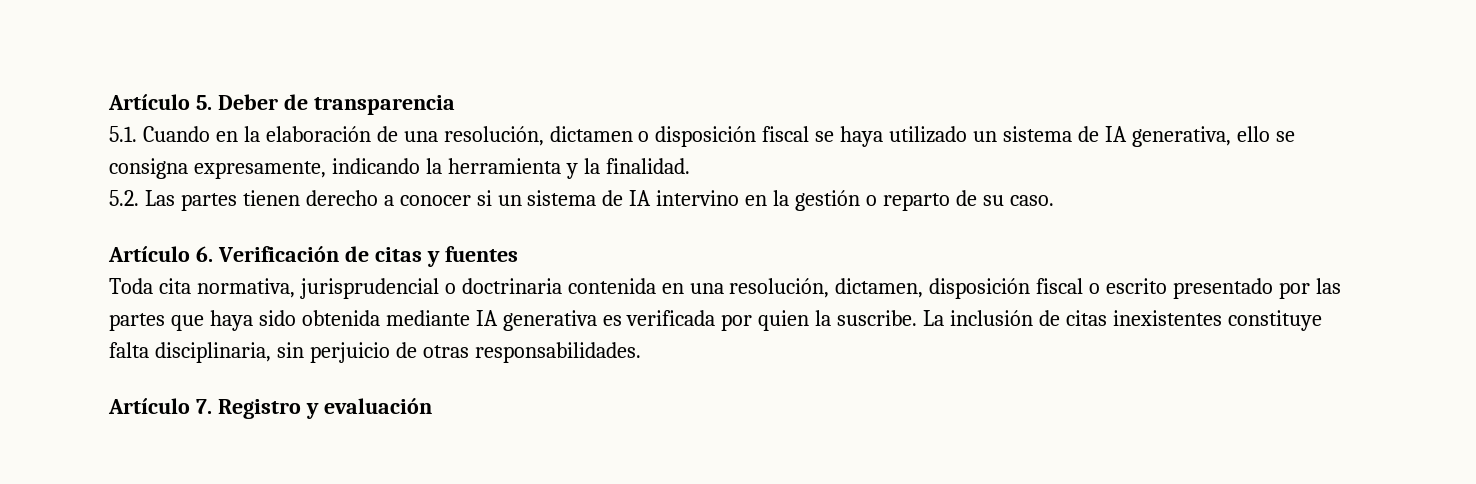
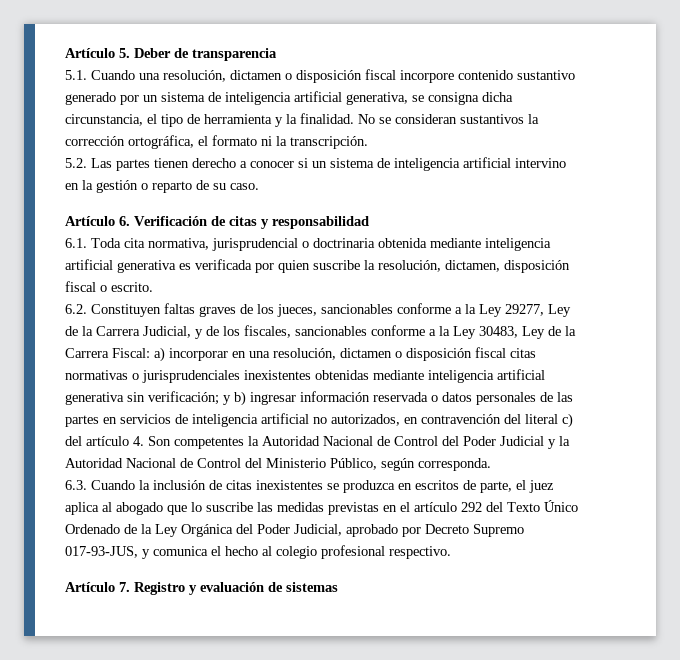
[215,126,1295,147] [109,158,690,179] en la elaboración de una resolución, dictamen o disposición fiscal se haya utilizado un sistema de IA generativa, ello se consigna expresamente, indicando la herramienta y la finalidad. -> [139,69,575,83] [65,91,513,105] [65,113,539,127] [65,135,368,149] una resolución, dictamen o disposición fiscal incorpore contenido sustantivo generado por un sistema de inteligencia artificial generativa, se consigna dicha circunstancia, el tipo de herramienta y la finalidad. No se consideran sustantivos la corrección ortográfica, el formato ni la transcripción.
[629,190,652,206] IA -> [394,157,511,171] inteligencia artificial
[444,246,518,262] fuentes // -> [272,216,369,229] [65,238,87,248] responsabilidad // 6.1.
[567,278,724,294] contenida en una -> [378,238,551,251] [65,259,375,273] obtenida mediante inteligencia artificial generativa es verificada por quien suscribe la
[1106,278,1341,299] [109,310,1322,331] [109,342,641,363] escrito presentado por las partes que haya sido obtenida mediante IA generativa es verificada por quien la suscribe. La inclusión de citas inexistentes constituye falta disciplinaria, sin perjuicio de otras responsabilidades. -> [111,282,153,292] [65,303,571,317] [65,325,576,339] [65,347,536,362] [65,369,545,383] [65,391,573,406] [65,413,573,428] [65,436,570,449] [65,458,491,471] [65,480,554,493] [65,500,578,515] [65,524,524,537] [65,545,451,559] escrito. // 6.2. Constituyen faltas graves de los jueces, sancionables conforme a la Ley 29277, Ley de la Carrera Judicial, y de los fiscales, sancionables conforme a la Ley 30483, Ley de la Carrera Fiscal: a) incorporar en una resolución, dictamen o disposición fiscal citas normativas o jurisprudenciales inexistentes obtenidas mediante inteligencia artificial generativa sin verificación; y b) ingresar información reservada o datos personales de las partes en servicios de inteligencia artificial no autorizados, en contravención del literal c) del artículo 4. Son competentes la Autoridad Nacional de Control del Poder Judicial y la Autoridad Nacional de Control del Ministerio Público, según corresponda. // 6.3. Cuando la inclusión de citas inexistentes se produzca en escritos de parte, el juez aplica al abogado que lo suscribe las medidas previstas en el artículo 292 del Texto Único Ordenado de la Ley Orgánica del Poder Judicial, aprobado por Decreto Supremo 017-93-JUS, y comunica el hecho al colegio profesional respectivo.
(432, 406) none -> [268,582,338,592] de sistemas

